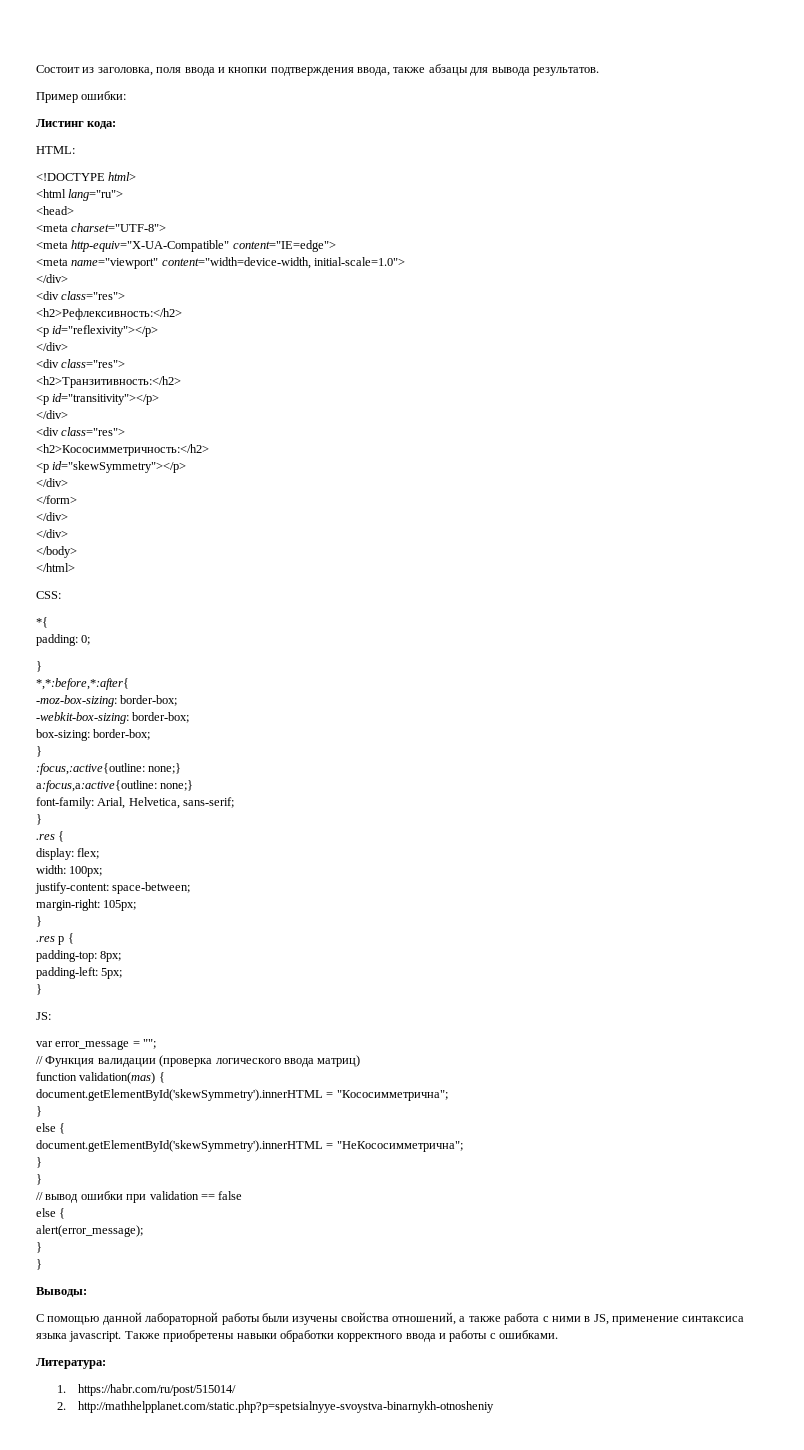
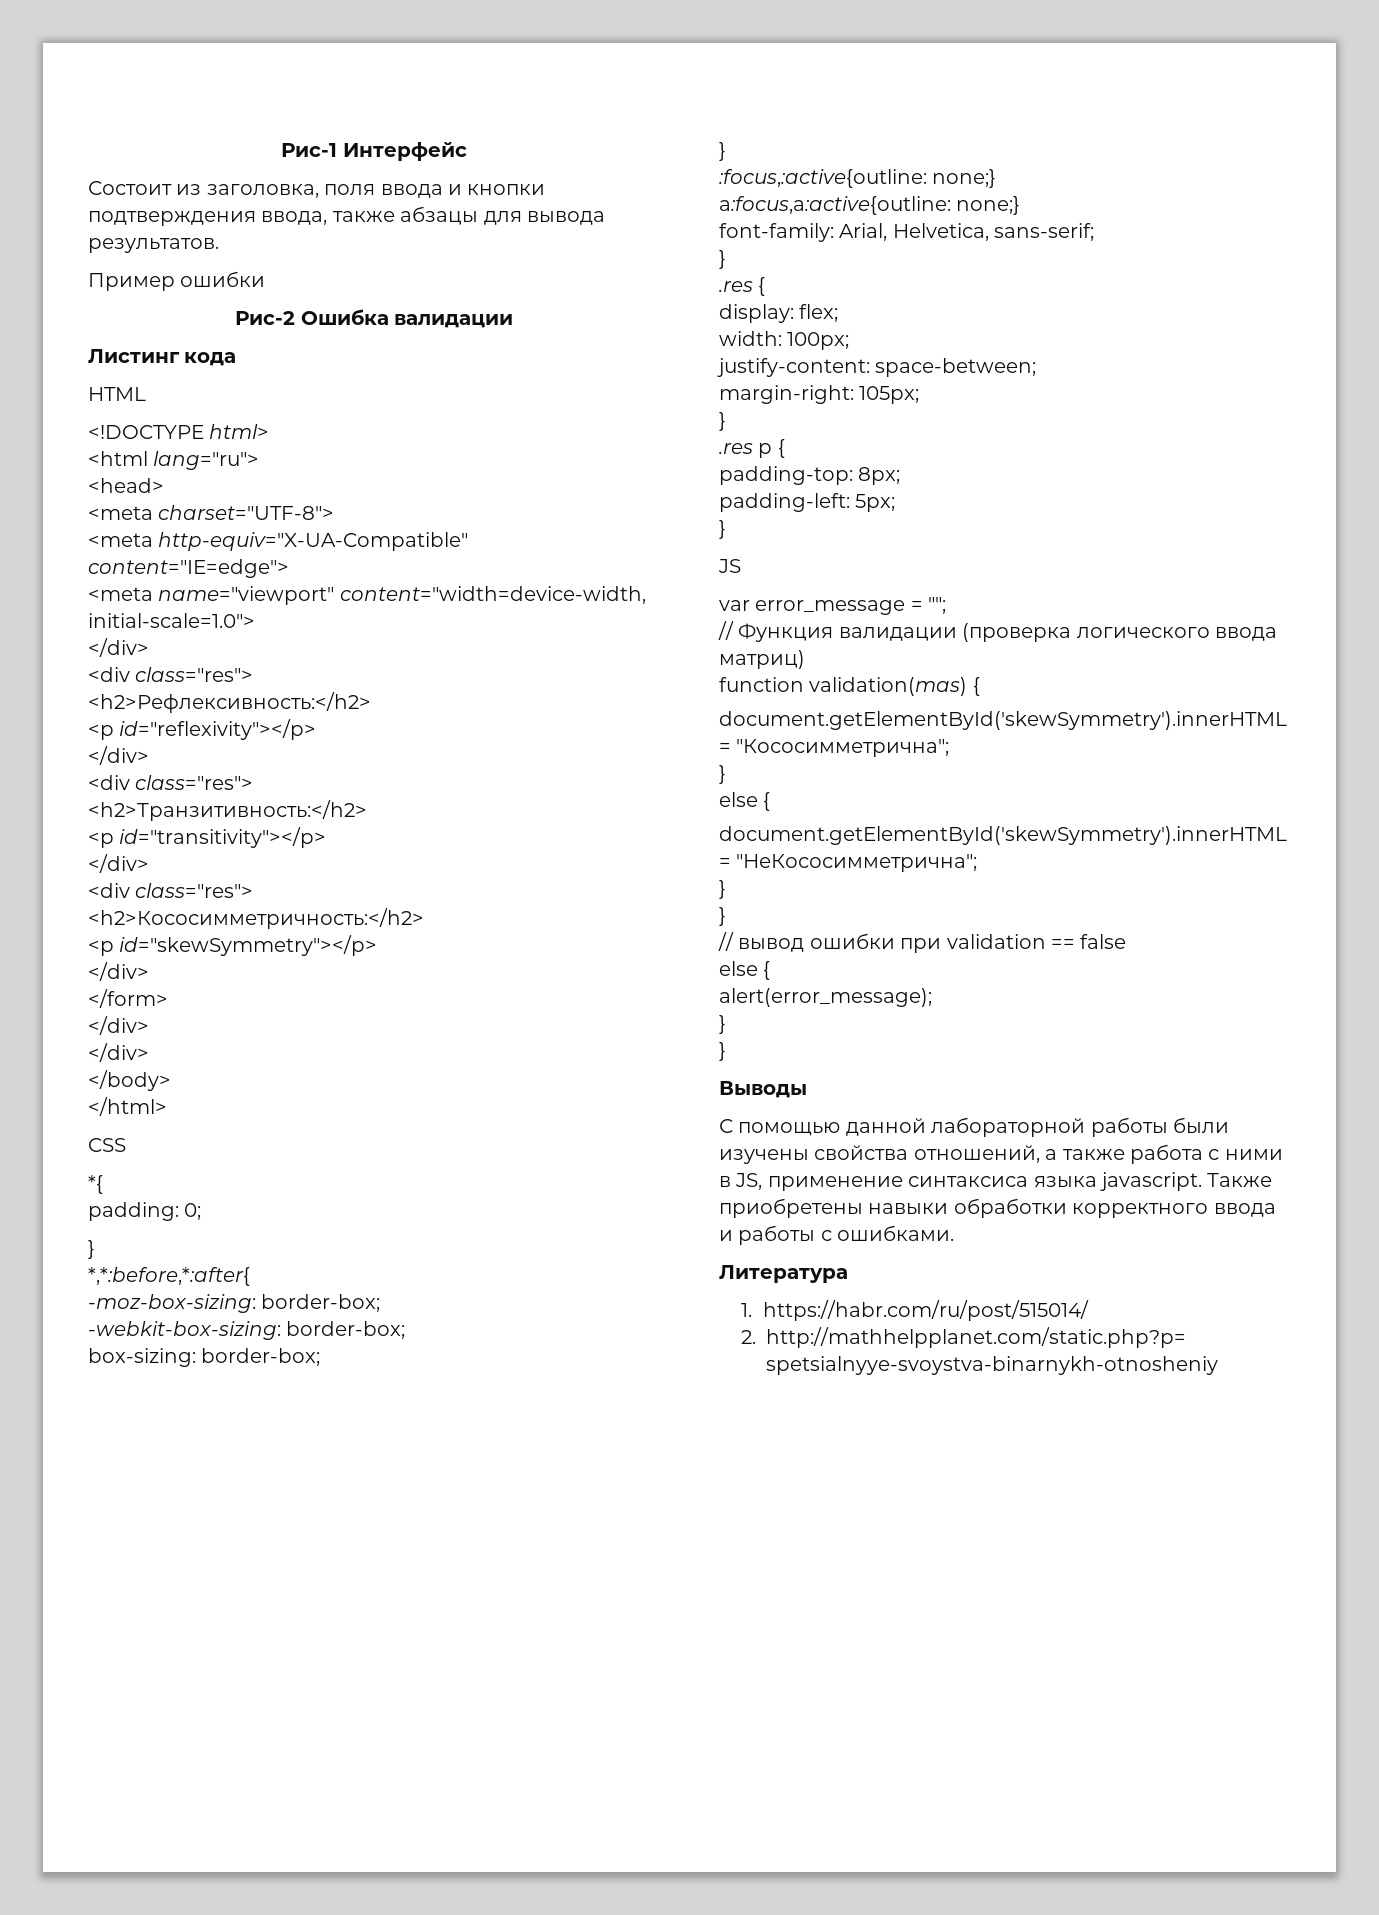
(36, 69) none -> [281,142,467,161] Рис-1 Интерфейс //
[81,91,127,100] ошибки: -> [180,271,266,287] [235,309,513,328] ошибки // Рис-2 Ошибка валидации
[87,121,117,129] [36,146,75,154] кода: // HTML: -> [184,352,237,366] [88,387,146,401] кода // HTML
[36,591,61,599] CSS: -> [88,1138,126,1152] CSS
[36,1012,51,1020] JS: -> [718,559,741,573] JS
[36,1287,87,1297] Выводы: -> [719,1081,807,1098] Выводы
[36,1358,106,1369] Литература: -> [719,1265,848,1283] Литература

